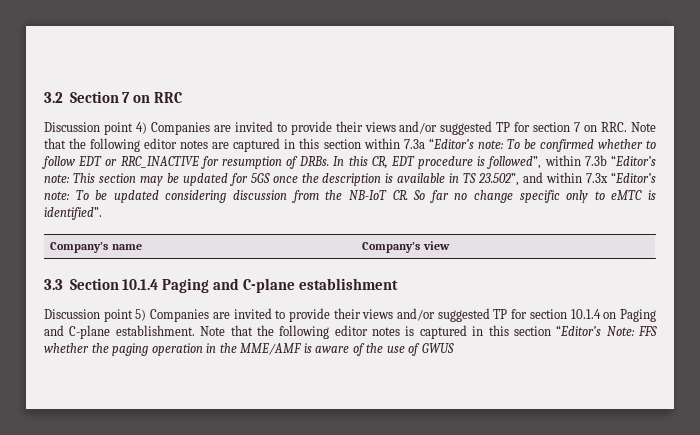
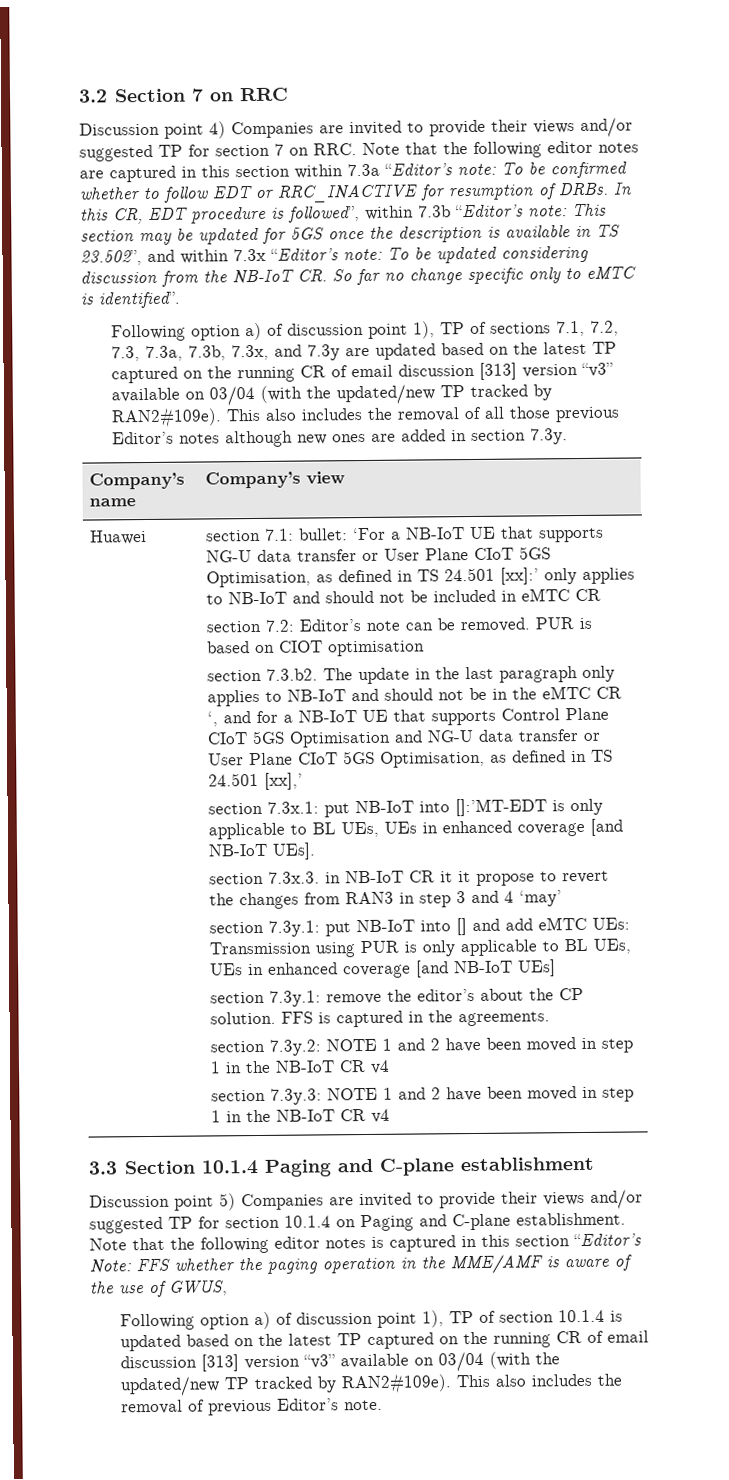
[50,242,142,253] [362,241,450,253] // Company’s name | Company’s view -> [111,320,620,342] [111,341,618,362] [111,362,614,384] [111,384,553,406] [111,406,621,429] [112,428,569,448] [89,472,186,490] [89,498,137,507] [205,471,346,489] [90,530,148,545] [206,526,605,543] [206,546,552,563] [206,567,636,588] [206,588,602,605] [206,617,593,633] [207,640,426,657] [207,665,616,685] [207,685,623,707] [207,707,610,727] [207,729,602,748] [208,749,614,768] [208,772,304,790] [208,798,604,818] [208,818,624,840] [208,842,317,860] [209,870,610,886] [209,890,563,910] [209,916,631,937] [209,938,632,958] [210,959,557,979] [210,987,585,1007] [210,1010,551,1028] [210,1037,634,1056] [210,1059,391,1074] [211,1086,635,1105] [211,1108,391,1123] // Following option a) of discussion point 1), TP of sections 7.1, 7.2, 7.3, 7.3a, 7.3b, 7.3x, and 7.3y are updated based on the latest TP captured on the running CR of email discussion [313] version “v3” available on 03/04 (with the updated/new TP tracked by RAN2#109e). This also includes the removal of all those previous Editor’s notes although new ones are added in section 7.3y. // Company’s name | Company’s view // Huawei | section 7.1: bullet: ‘For a NB-IoT UE that supports NG-U data transfer or User Plane CIoT 5GS Optimisation, as defined in TS 24.501 [xx]:’ only applies to NB-IoT and should not be included in eMTC CR // section 7.2: Editor’s note can be removed. PUR is based on CIOT optimisation // section 7.3.b2. The update in the last paragraph only applies to NB-IoT and should not be in the eMTC CR ‘, and for a NB-IoT UE that supports Control Plane CIoT 5GS Optimisation and NG-U data transfer or User Plane CIoT 5GS Optimisation, as defined in TS 24.501 [xx],’ // section 7.3x.1: put NB-IoT into []:’MT-EDT is only applicable to BL UEs, UEs in enhanced coverage [and NB-IoT UEs]. // section 7.3x.3. in NB-IoT CR it it propose to revert the changes from RAN3 in step 3 and 4 ‘may’ // section 7.3y.1: put NB-IoT into [] and add eMTC UEs: Transmission using PUR is only applicable to BL UEs, UEs in enhanced coverage [and NB-IoT UEs] // section 7.3y.1: remove the editor’s about the CP solution. FFS is captured in the agreements. // section 7.3y.2: NOTE 1 and 2 have been moved in step 1 in the NB-IoT CR v4 // section 7.3y.3: NOTE 1 and 2 have been moved in step 1 in the NB-IoT CR v4
[421,343,454,353] GWUS -> [168,1280,228,1296] [120,1309,624,1331] [120,1330,650,1352] [120,1351,561,1372] [120,1373,623,1397] [121,1398,384,1416] GWUS, // Following option a) of discussion point 1), TP of section 10.1.4 is updated based on the latest TP captured on the running CR of email discussion [313] version “v3” available on 03/04 (with the updated/new TP tracked by RAN2#109e). This also includes the removal of previous Editor’s note.

